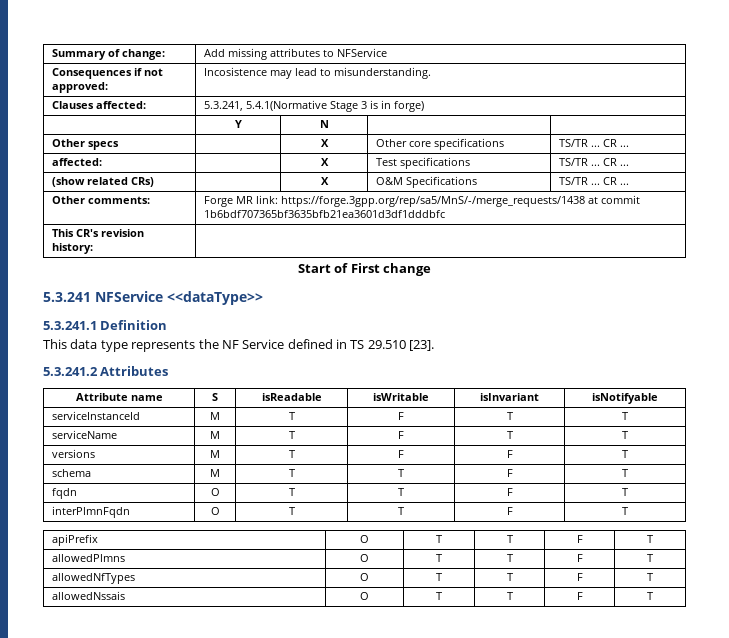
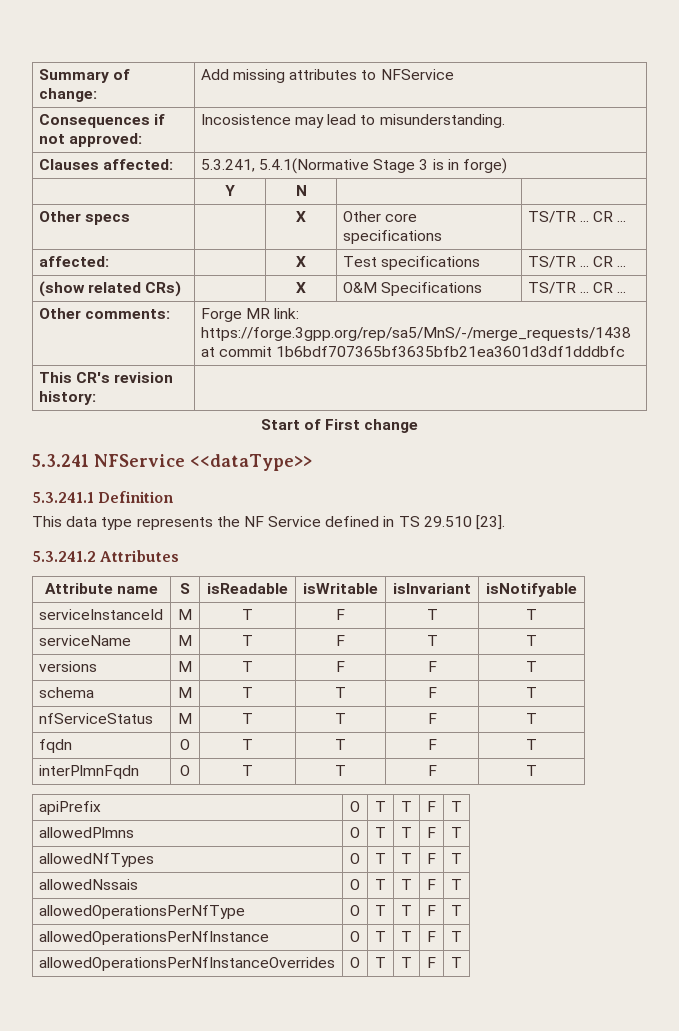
(628, 473) none -> [38,713,153,724] [178,713,192,724] [242,713,254,724] [335,713,346,724] [427,713,437,724] [526,713,537,724] // nfServiceStatus | M | T | T | F | T
(653, 596) none -> [38,905,245,919] [350,905,360,916] [375,905,386,916] [401,905,412,916] [427,905,436,916] [451,905,462,916] [38,931,269,945] [350,931,360,942] [375,931,386,942] [401,931,412,942] [427,931,436,942] [451,931,462,942] [38,957,335,971] [350,957,360,968] [375,957,386,968] [401,957,412,968] [427,957,436,968] [451,957,462,968] // allowedOperationsPerNfType | O | T | T | F | T // allowedOperationsPerNfInstance | O | T | T | F | T // allowedOperationsPerNfInstanceOverrides | O | T | T | F | T

